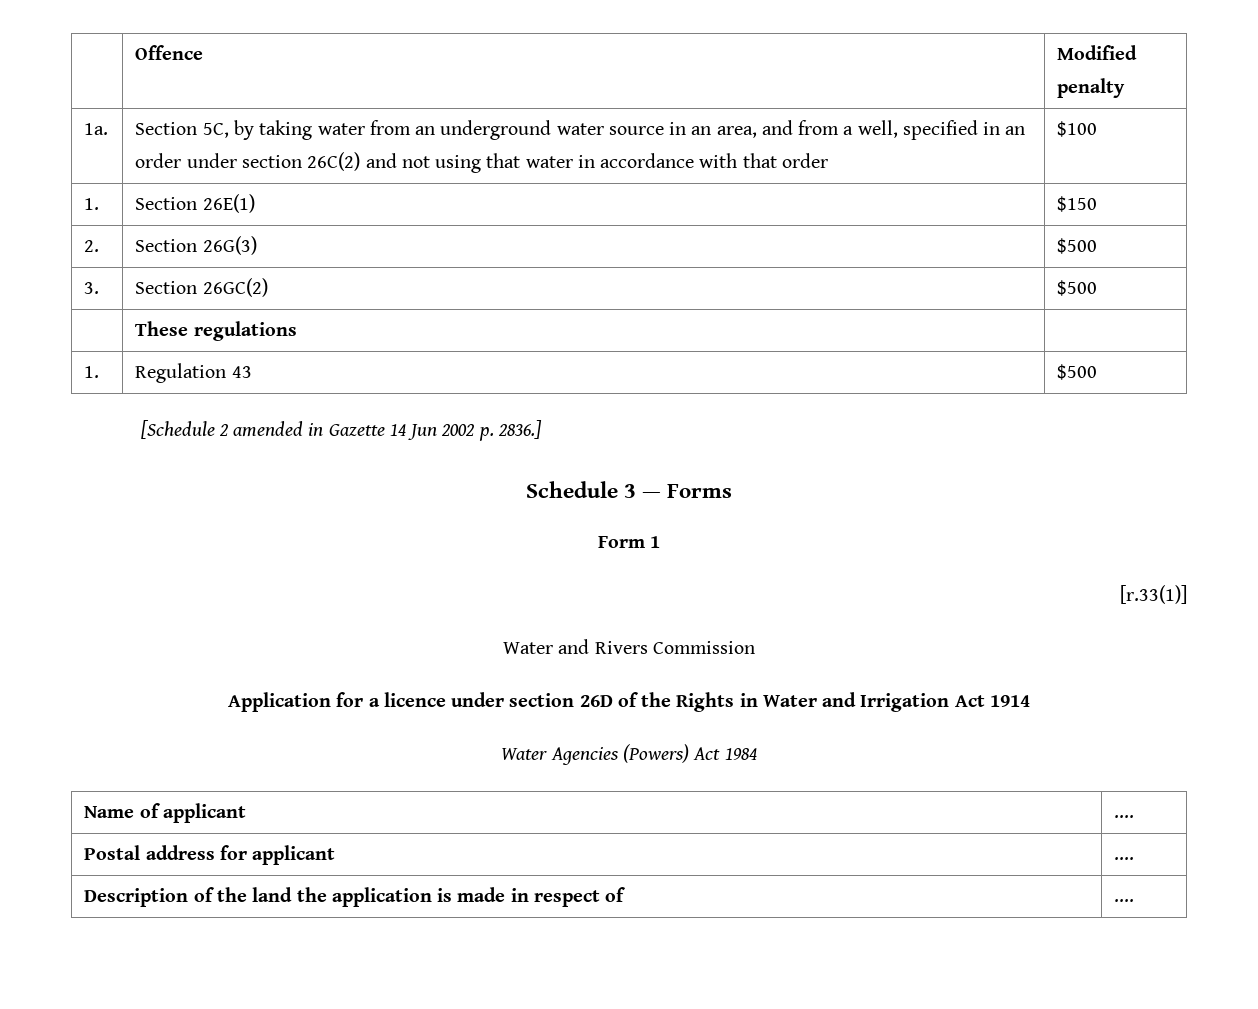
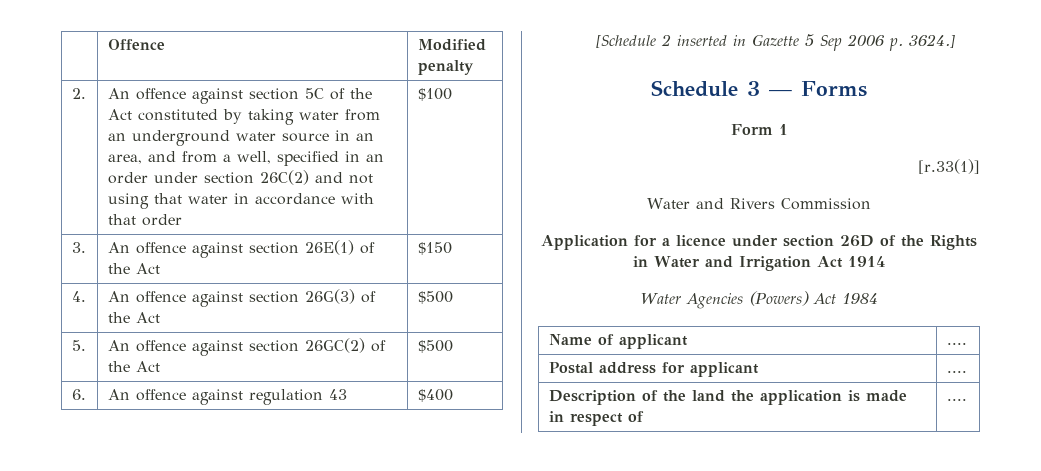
[84,123,109,135] [135,122,229,138] 1a. | Section 5C, -> [71,88,86,99] [107,88,372,104] [107,109,218,121] 2. | An offence against section 5C of the Act constituted
[84,198,100,210] [135,194,255,213] [1057,196,1098,212] [84,240,100,252] [135,236,257,255] [1057,238,1098,254] [84,282,100,294] [135,278,268,297] [1057,280,1098,296] [135,321,297,341] [84,366,100,378] [135,363,227,383] 1. | Section 26E(1) | $150 // 2. | Section 26G(3) | $500 // 3. | Section 26GC(2) | $500 // | These regulations | // 1. | Regulation -> [71,242,86,253] [107,240,375,258] [107,263,160,274] [417,242,452,255] [71,291,86,302] [107,289,376,307] [107,312,160,323] [417,291,453,304] [71,340,86,351] [107,338,386,356] [107,361,160,372] [417,340,453,353] [71,389,86,400] [107,389,323,405] 3. | An offence against section 26E(1) of the Act | $150 // 4. | An offence against section 26G(3) of the Act | $500 // 5. | An offence against section 26GC(2) of the Act | $500 // 6. | An offence against regulation
[1057,364,1098,380] $500 -> [417,389,453,402] $400
[233,421,304,437] amended -> [676,35,727,46] inserted
[389,420,542,441] 14 Jun 2002 p. 2836.] -> [804,34,955,51] 5 Sep 2006 p. 3624.]

